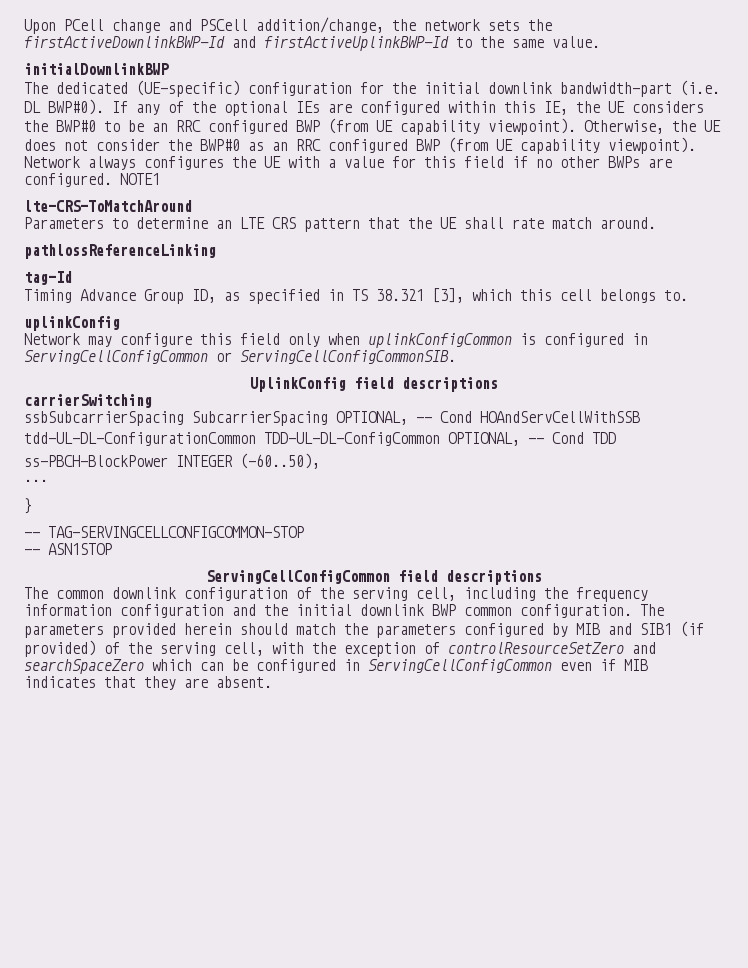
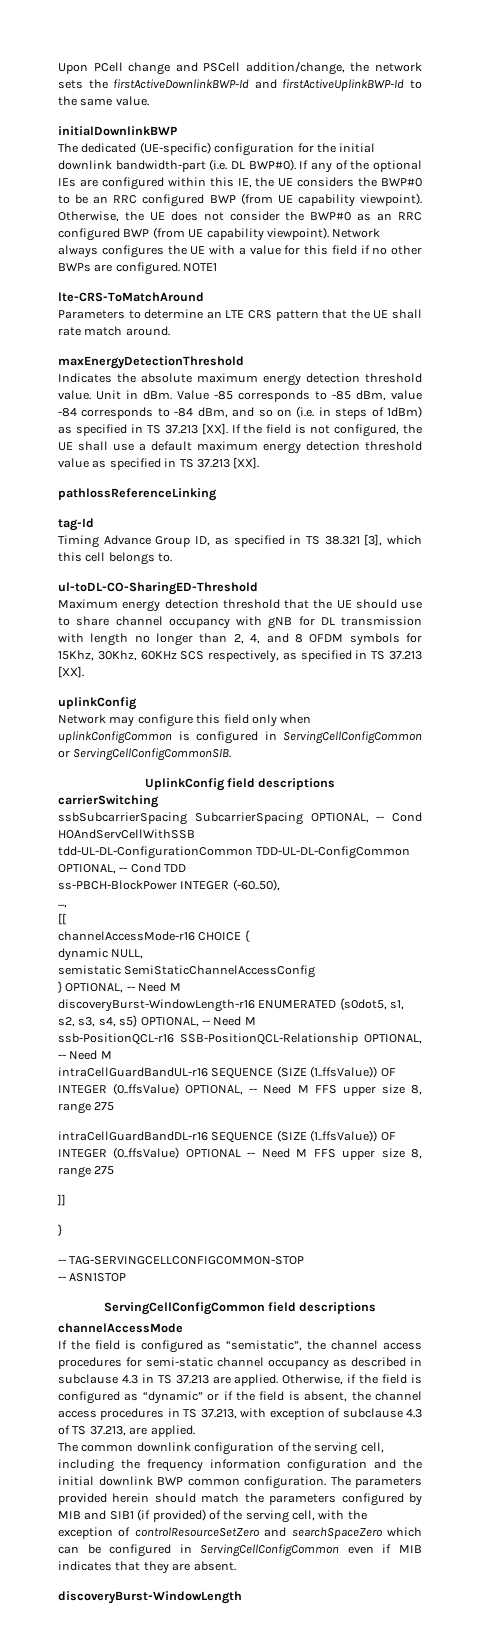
(656, 223) none -> [58,356,244,369] [58,373,422,386] [58,390,422,402] [58,406,422,419] [58,423,422,437] [58,441,422,454] [58,457,260,470] // maxEnergyDetectionThreshold // Indicates the absolute maximum energy detection threshold value. Unit in dBm. Value -85 corresponds to -85 dBm, value -84 corresponds to -84 dBm, and so on (i.e. in steps of 1dBm) as specified in TS 37.213 [XX]. If the field is not configured, the UE shall use a default maximum energy detection threshold value as specified in TS 37.213 [XX].
(688, 295) none -> [58,582,258,595] [58,599,422,612] [58,616,422,629] [58,633,423,646] [58,650,422,663] [58,666,84,678] // ul-toDL-CO-SharingED-Threshold // Maximum energy detection threshold that the UE should use to share channel occupancy with gNB for DL transmission with length no longer than 2, 4, and 8 OFDM symbols for 15Khz, 30Khz, 60KHz SCS respectively, as specified in TS 37.213 [XX].
[24,479,48,482] ... -> [58,904,67,908] [58,913,66,925] [58,930,250,942] [58,948,144,961] [58,965,316,978] [58,981,181,993] [58,998,405,1012] [58,1015,256,1027] [58,1033,422,1045] [58,1050,112,1060] [58,1066,396,1079] [58,1083,422,1096] [58,1102,115,1114] [58,1130,396,1143] [58,1147,423,1160] [58,1166,115,1178] [57,1194,66,1206] ..., // [[ // channelAccessMode-r16 CHOICE { // dynamic NULL, // semistatic SemiStaticChannelAccessConfig // } OPTIONAL, -- Need M // discoveryBurst-WindowLength-r16 ENUMERATED {s0dot5, s1, s2, s3, s4, s5} OPTIONAL, -- Need M // ssb-PositionQCL-r16 SSB-PositionQCL-Relationship OPTIONAL, -- Need M // intraCellGuardBandUL-r16 SEQUENCE (SIZE (1..ffsValue)) OF INTEGER (0..ffsValue) OPTIONAL, -- Need M FFS upper size 8, range 275 // intraCellGuardBandDL-r16 SEQUENCE (SIZE (1..ffsValue)) OF INTEGER (0..ffsValue) OPTIONAL -- Need M FFS upper size 8, range 275 // ]]
(542, 577) none -> [58,1323,183,1333] [58,1340,422,1353] [58,1357,422,1370] [58,1374,423,1386] [58,1391,422,1404] [58,1408,423,1420] [58,1425,195,1437] // channelAccessMode // If the field is configured as “semistatic”, the channel access procedures for semi-static channel occupancy as described in subclause 4.3 in TS 37.213 are applied. Otherwise, if the field is configured as “dynamic” or if the field is absent, the channel access procedures in TS 37.213, with exception of subclause 4.3 of TS 37.213, are applied.
(272, 682) none -> [58,1591,242,1604] // discoveryBurst-WindowLength

